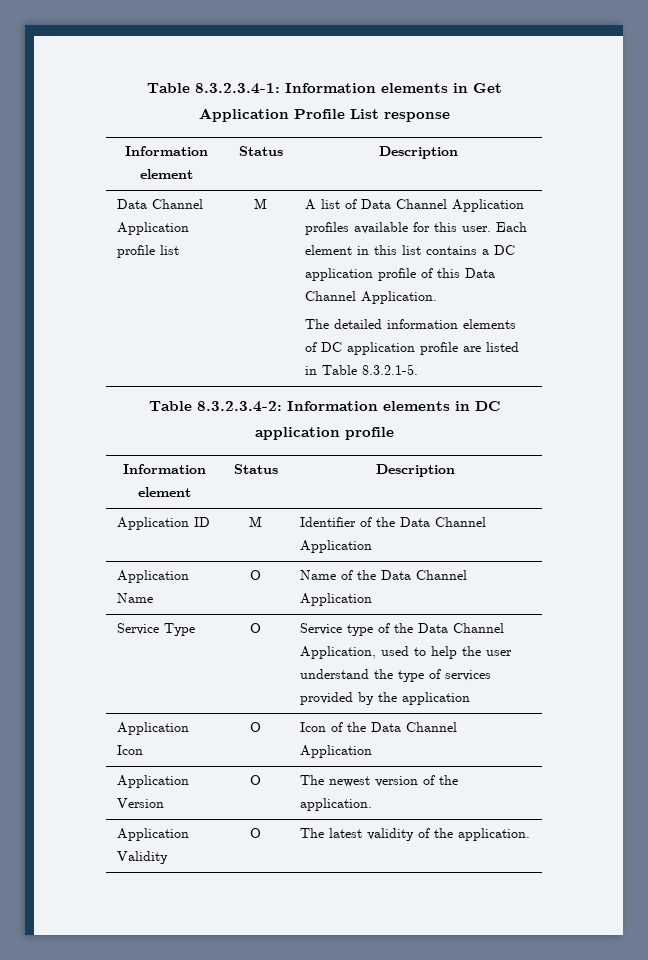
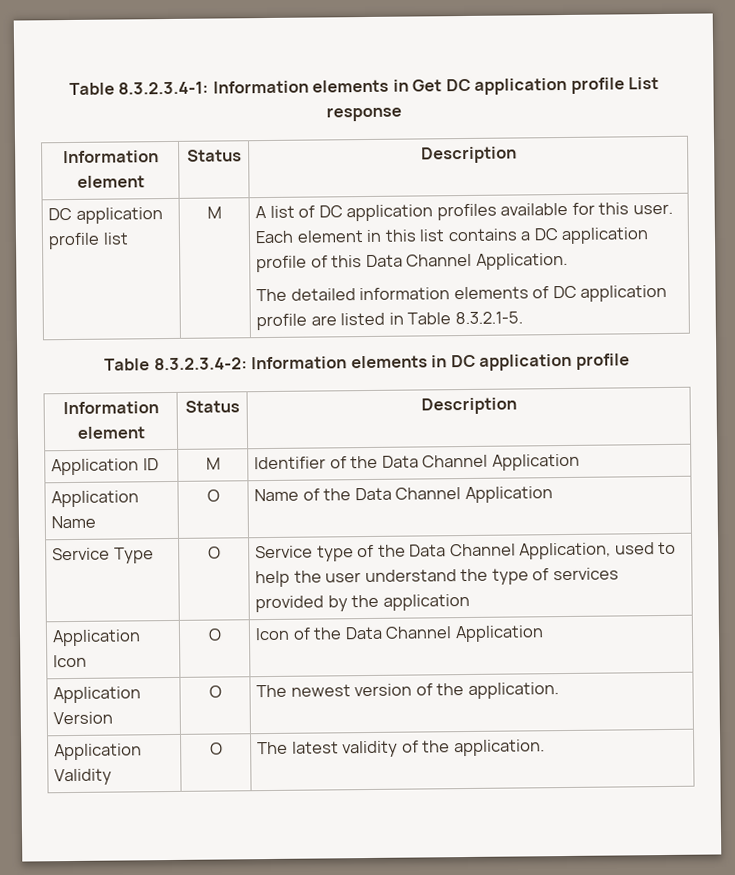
[198,108,345,122] Application Profile -> [445,77,625,95] DC application profile
[117,199,204,209] [117,222,190,235] Data Channel Application -> [48,207,163,224] DC application
[361,199,525,212] Data Channel Application -> [318,204,434,222] DC application

